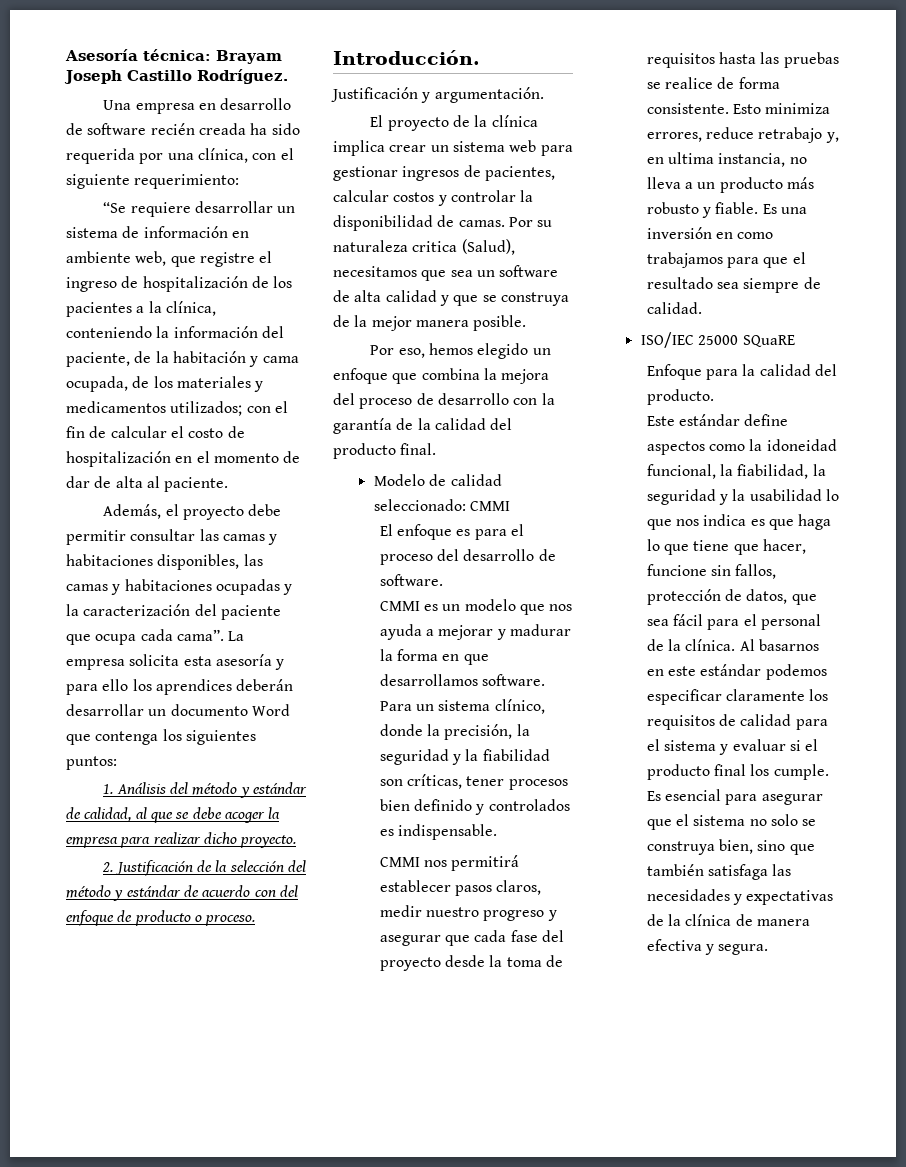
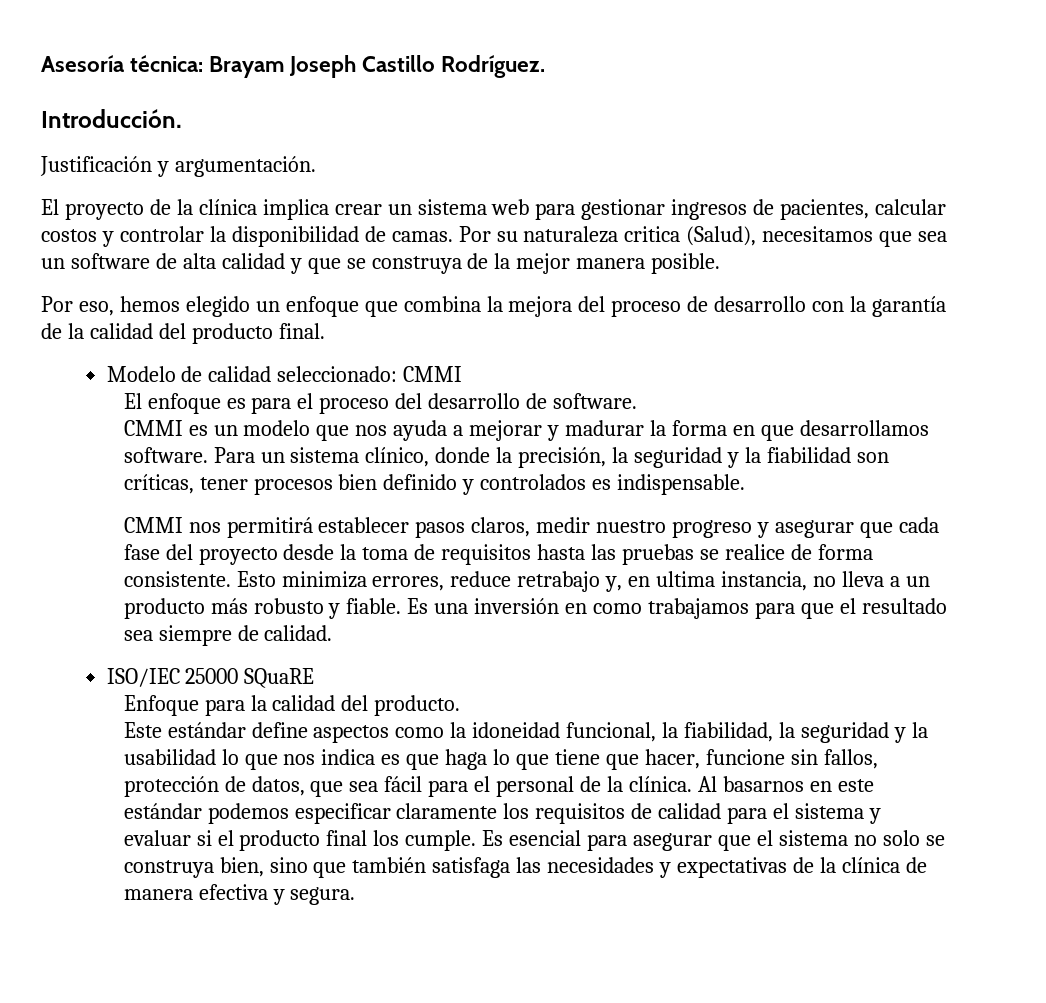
[103,98,292,114] [66,123,300,135] [66,148,294,164] [66,174,240,189] [103,201,296,217] [66,226,249,238] [66,251,273,267] [66,276,293,292] [66,301,216,317] [66,326,284,338] [66,351,299,367] [66,376,264,392] [66,401,288,416] [66,426,245,438] [66,451,301,467] [66,476,229,492] [103,504,282,520] [66,529,278,545] [66,554,263,570] [66,579,293,595] [66,604,281,620] [66,629,245,645] [66,654,285,670] [66,679,294,695] [66,704,290,716] [66,729,256,745] [66,756,117,770] [103,782,307,798] [66,807,281,823] [66,832,297,848] [102,860,306,876] [66,885,298,901] [66,910,256,926] // Una empresa en desarrollo de software recién creada ha sido requerida por una clínica, con el siguiente requerimiento: // “Se requiere desarrollar un sistema de información en ambiente web, que registre el ingreso de hospitalización de los pacientes a la clínica, conteniendo la información del paciente, de la habitación y cama ocupada, de los materiales y medicamentos utilizados; con el fin de calcular el costo de hospitalización en el momento de dar de alta al paciente. // Además, el proyecto debe permitir consultar las camas y habitaciones disponibles, las camas y habitaciones ocupadas y la caracterización del paciente que ocupa cada cama”. La empresa solicita esta asesoría y para ello los aprendices deberán desarrollar un documento Word que contenga los siguientes puntos: // 1. Análisis del método y estándar de calidad, al que se debe acoger la empresa para realizar dicho proyecto. // 2. Justificación de la selección del método y estándar de acuerdo con del enfoque de producto o proceso. -> (546, 66) none

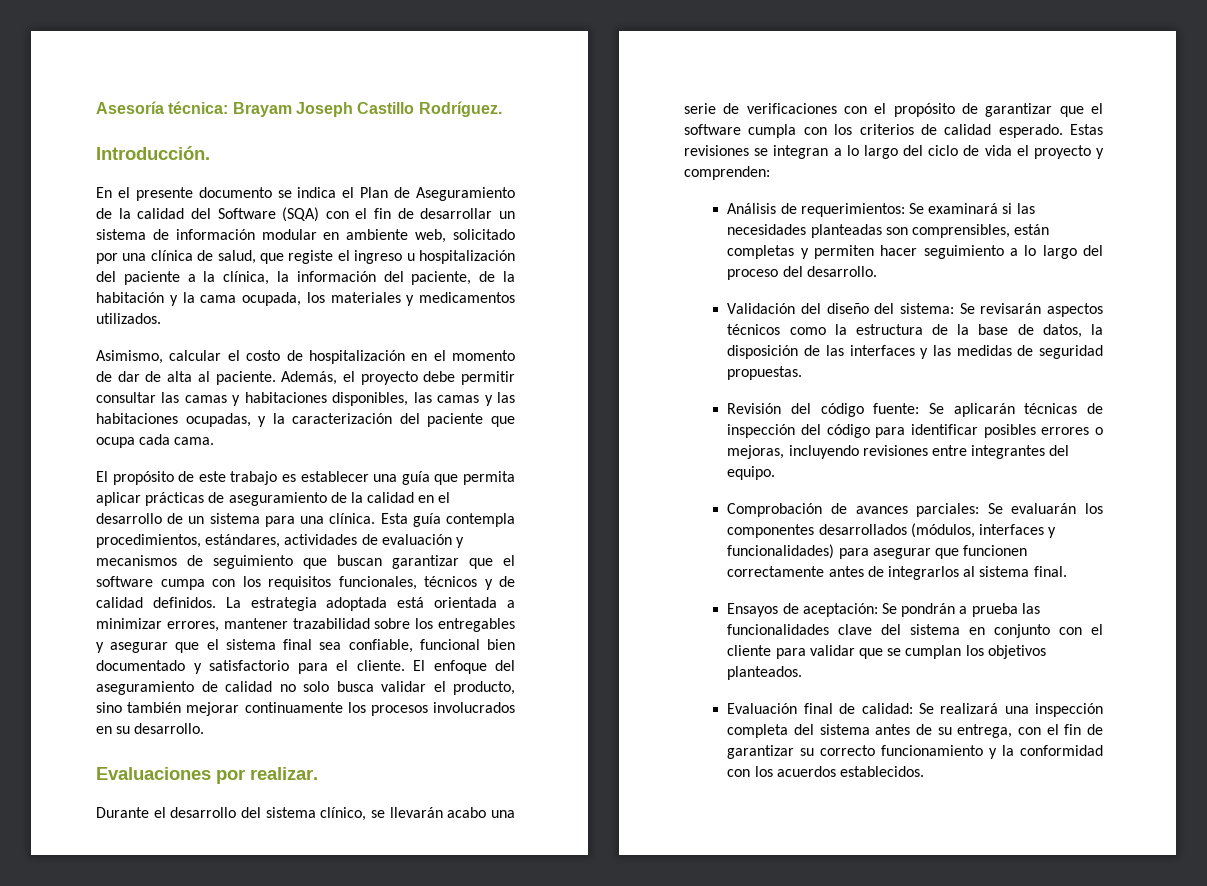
[40,156,316,177] [41,199,947,220] [41,226,948,247] [41,253,721,274] [41,296,947,317] [41,323,325,344] [106,366,463,382] [123,393,638,414] [123,420,929,441] [123,447,889,468] [123,474,746,495] [123,517,939,538] [123,544,873,565] [123,571,930,592] [123,598,947,619] [123,625,333,646] [106,668,315,688] [123,695,461,716] [123,722,928,743] [123,749,878,770] [123,776,874,797] [123,803,881,824] [123,830,945,851] [123,857,927,878] [123,884,356,905] Justificación y argumentación. // El proyecto de la clínica implica crear un sistema web para gestionar ingresos de pacientes, calcular costos y controlar la disponibilidad de camas. Por su naturaleza critica (Salud), necesitamos que sea un software de alta calidad y que se construya de la mejor manera posible. // Por eso, hemos elegido un enfoque que combina la mejora del proceso de desarrollo con la garantía de la calidad del producto final. // Modelo de calidad seleccionado: CMMI // El enfoque es para el proceso del desarrollo de software. // CMMI es un modelo que nos ayuda a mejorar y madurar la forma en que desarrollamos software. Para un sistema clínico, donde la precisión, la seguridad y la fiabilidad son críticas, tener procesos bien definido y controlados es indispensable. // CMMI nos permitirá establecer pasos claros, medir nuestro progreso y asegurar que cada fase del proyecto desde la toma de requisitos hasta las pruebas se realice de forma consistente. Esto minimiza errores, reduce retrabajo y, en ultima instancia, no lleva a un producto más robusto y fiable. Es una inversión en como trabajamos para que el resultado sea siempre de calidad. // ISO/IEC 25000 SQuaRE // Enfoque para la calidad del producto. // Este estándar define aspectos como la idoneidad funcional, la fiabilidad, la seguridad y la usabilidad lo que nos indica es que haga lo que tiene que hacer, funcione sin fallos, protección de datos, que sea fácil para el personal de la clínica. Al basarnos en este estándar podemos especificar claramente los requisitos de calidad para el sistema y evaluar si el producto final los cumple. Es esencial para asegurar que el sistema no solo se construya bien, sino que también satisfaga las necesidades y expectativas de la clínica de manera efectiva y segura. -> [96,187,515,201] [96,207,515,222] [96,229,515,243] [96,250,515,264] [96,271,515,285] [96,292,515,306] [96,313,161,324] [96,350,515,364] [96,371,515,385] [96,392,515,406] [96,413,515,427] [96,434,215,448] [96,471,515,485] [96,492,451,506] [96,513,515,527] [96,534,464,548] [96,555,515,569] [96,576,515,590] [96,597,515,611] [96,618,515,632] [96,639,515,653] [96,660,515,674] [96,681,515,695] [96,702,515,716] [96,723,205,734] [96,767,318,784] [96,807,515,821] [684,103,1103,117] [684,124,1103,138] [684,145,1104,159] [684,166,770,180] [727,203,1035,217] [727,224,1050,238] [727,245,1103,259] [727,266,877,280] [727,303,1103,317] [727,324,1103,338] [727,345,1103,359] [727,366,803,380] [727,403,1103,417] [727,424,1103,438] [727,445,1070,459] [727,466,776,480] [727,503,1103,517] [727,523,1057,538] [727,544,1028,559] [727,566,1067,580] [727,603,1040,617] [727,624,1103,638] [727,645,1046,659] [727,666,803,680] [727,703,1103,717] [727,724,1103,738] [727,745,1103,759] [727,766,925,777] En el presente documento se indica el Plan de Aseguramiento de la calidad del Software (SQA) con el fin de desarrollar un sistema de información modular en ambiente web, solicitado por una clínica de salud, que registe el ingreso u hospitalización del paciente a la clínica, la información del paciente, de la habitación y la cama ocupada, los materiales y medicamentos utilizados. // Asimismo, calcular el costo de hospitalización en el momento de dar de alta al paciente. Además, el proyecto debe permitir consultar las camas y habitaciones disponibles, las camas y las habitaciones ocupadas, y la caracterización del paciente que ocupa cada cama. // El propósito de este trabajo es establecer una guía que permita aplicar prácticas de aseguramiento de la calidad en el desarrollo de un sistema para una clínica. Esta guía contempla procedimientos, estándares, actividades de evaluación y mecanismos de seguimiento que buscan garantizar que el software cumpa con los requisitos funcionales, técnicos y de calidad definidos. La estrategia adoptada está orientada a minimizar errores, mantener trazabilidad sobre los entregables y asegurar que el sistema final sea confiable, funcional bien documentado y satisfactorio para el cliente. El enfoque del aseguramiento de calidad no solo busca validar el producto, sino también mejorar continuamente los procesos involucrados en su desarrollo. // Evaluaciones por realizar. // Durante el desarrollo del sistema clínico, se llevarán acabo una serie de verificaciones con el propósito de garantizar que el software cumpla con los criterios de calidad esperado. Estas revisiones se integran a lo largo del ciclo de vida el proyecto y comprenden: // Análisis de requerimientos: Se examinará si las necesidades planteadas son comprensibles, están completas y permiten hacer seguimiento a lo largo del proceso del desarrollo. // Validación del diseño del sistema: Se revisarán aspectos técnicos como la estructura de la base de datos, la disposición de las interfaces y las medidas de seguridad propuestas. // Revisión del código fuente: Se aplicarán técnicas de inspección del código para identificar posibles errores o mejoras, incluyendo revisiones entre integrantes del equipo. // Comprobación de avances parciales: Se evaluarán los componentes desarrollados (módulos, interfaces y funcionalidades) para asegurar que funcionen correctamente antes de integrarlos al sistema final. // Ensayos de aceptación: Se pondrán a prueba las funcionalidades clave del sistema en conjunto con el cliente para validar que se cumplan los objetivos planteados. // Evaluación final de calidad: Se realizará una inspección completa del sistema antes de su entrega, con el fin de garantizar su correcto funcionamiento y la conformidad con los acuerdos establecidos.

